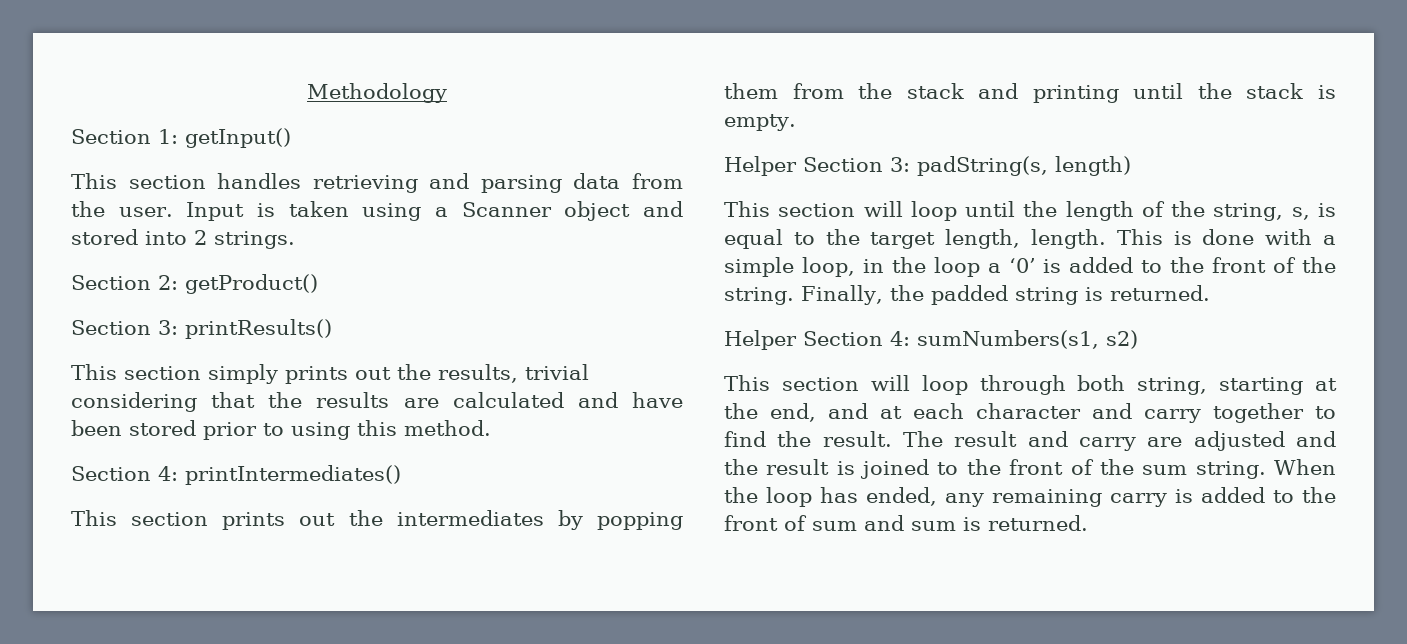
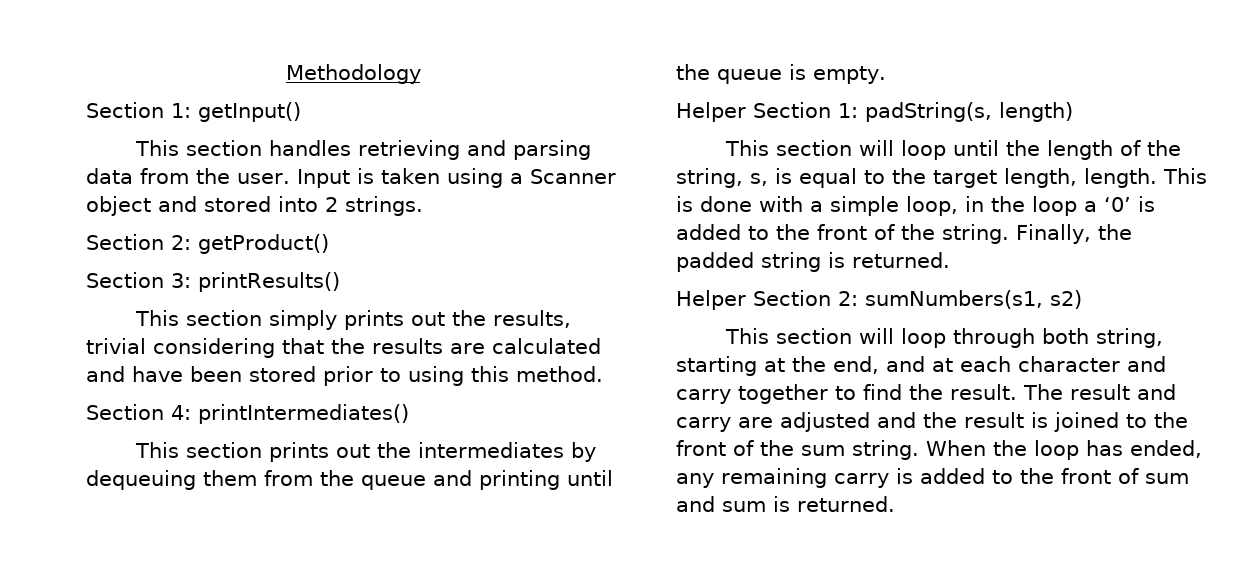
[597,512,684,530] popping -> [86,470,196,490] dequeuing
[906,83,964,99] stack -> [361,475,426,490] queue
[1246,83,1304,99] stack -> [717,69,782,84] queue
[890,157,910,172] 3: -> [838,103,858,118] 1:
[890,331,910,346] 4: -> [838,291,858,306] 2:

